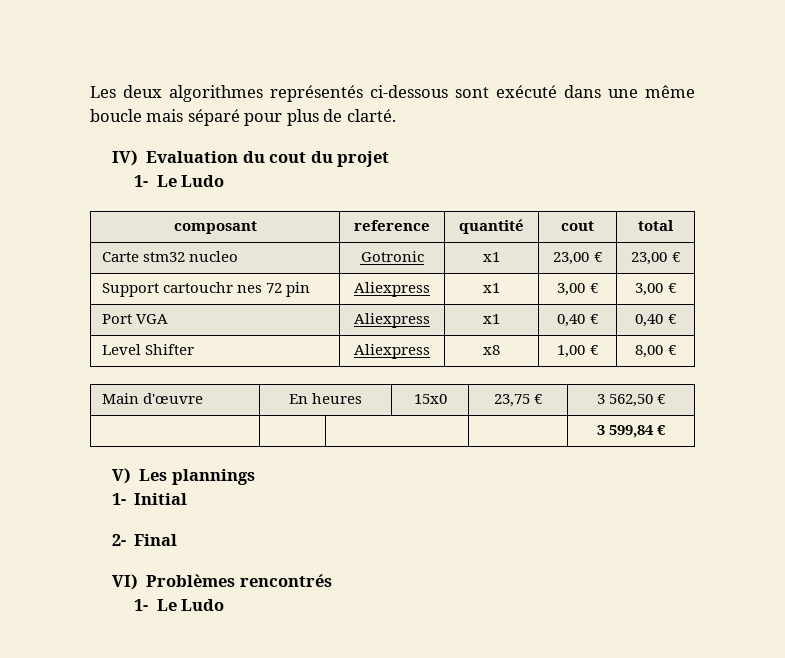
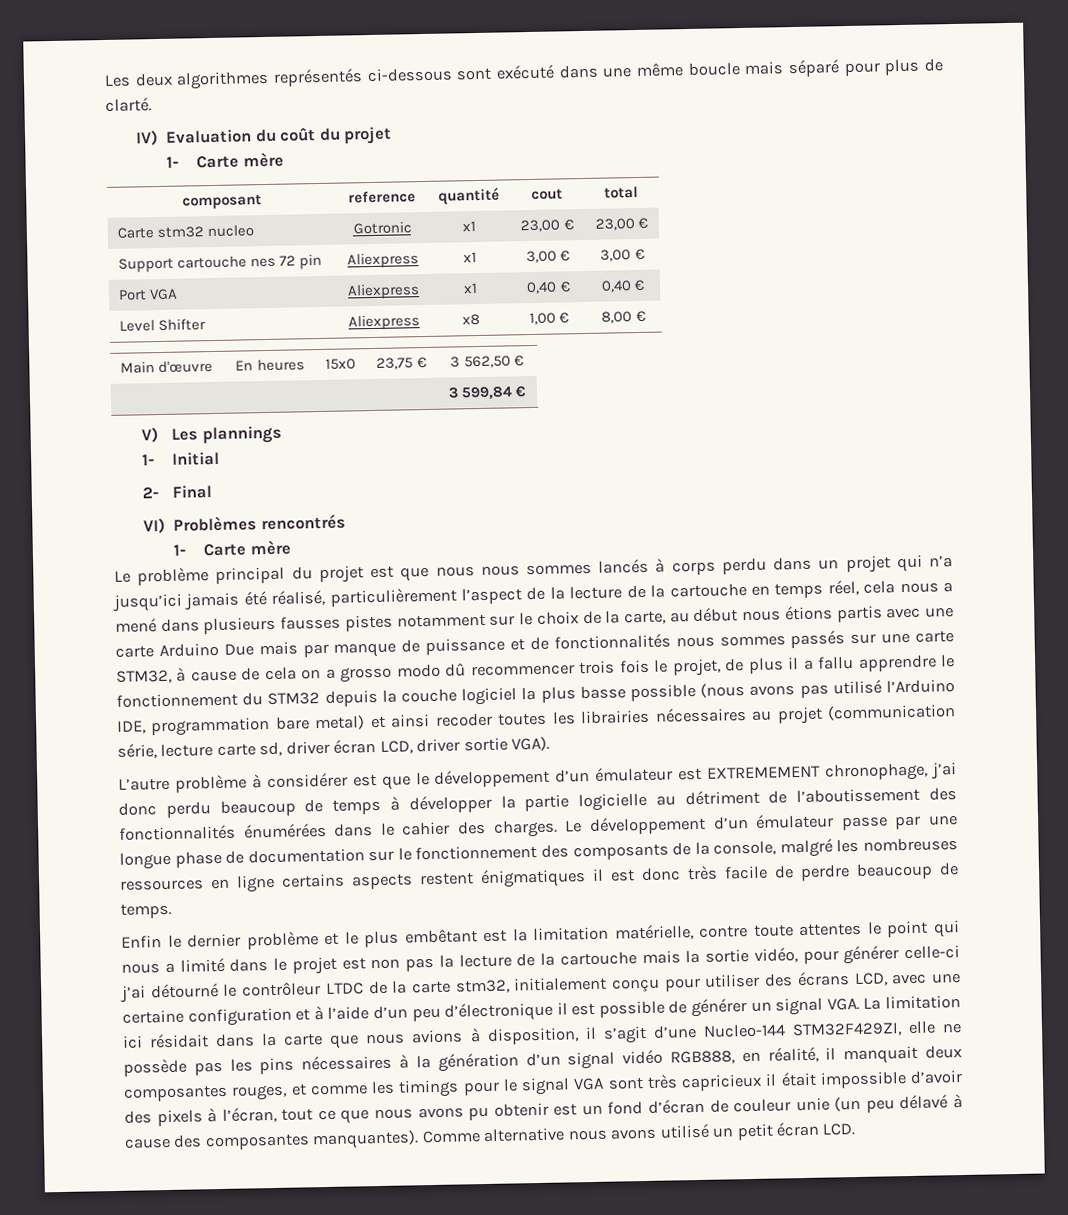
[269,152,307,163] cout -> [279,127,317,142] coût
[156,175,225,187] Le Ludo -> [196,151,284,169] Carte mère
[162,282,233,293] cartouchr -> [177,255,248,269] cartouche
[156,599,225,611] Le Ludo -> [203,539,291,557] [114,554,953,586] [112,579,953,612] [115,605,954,635] [115,630,954,658] [116,654,956,684] [116,679,956,708] [117,704,956,737] [117,736,551,759] [118,762,957,793] [118,787,958,818] [119,813,959,841] [119,837,958,870] [120,862,959,893] [120,902,172,919] [121,920,960,950] [121,945,960,975] [120,971,962,1003] [122,995,962,1027] [123,1020,962,1049] [123,1045,962,1077] [123,1070,963,1102] [124,1094,963,1127] [124,1121,857,1151] Carte mère // Le problème principal du projet est que nous nous sommes lancés à corps perdu dans un projet qui n’a jusqu’ici jamais été réalisé, particulièrement l’aspect de la lecture de la cartouche en temps réel, cela nous a mené dans plusieurs fausses pistes notamment sur le choix de la carte, au début nous étions partis avec une carte Arduino Due mais par manque de puissance et de fonctionnalités nous sommes passés sur une carte STM32, à cause de cela on a grosso modo dû recommencer trois fois le projet, de plus il a fallu apprendre le fonctionnement du STM32 depuis la couche logiciel la plus basse possible (nous avons pas utilisé l’Arduino IDE, programmation bare metal) et ainsi recoder toutes les librairies nécessaires au projet (communication série, lecture carte sd, driver écran LCD, driver sortie VGA). // L’autre problème à considérer est que le développement d’un émulateur est EXTREMEMENT chronophage, j’ai donc perdu beaucoup de temps à développer la partie logicielle au détriment de l’aboutissement des fonctionnalités énumérées dans le cahier des charges. Le développement d’un émulateur passe par une longue phase de documentation sur le fonctionnement des composants de la console, malgré les nombreuses ressources en ligne certains aspects restent énigmatiques il est donc très facile de perdre beaucoup de temps. // Enfin le dernier problème et le plus embêtant est la limitation matérielle, contre toute attentes le point qui nous a limité dans le projet est non pas la lecture de la cartouche mais la sortie vidéo, pour générer celle-ci j’ai détourné le contrôleur LTDC de la carte stm32, initialement conçu pour utiliser des écrans LCD, avec une certaine configuration et à l’aide d’un peu d’électronique il est possible de générer un signal VGA. La limitation ici résidait dans la carte que nous avions à disposition, il s’agit d’une Nucleo-144 STM32F429ZI, elle ne possède pas les pins nécessaires à la génération d’un signal vidéo RGB888, en réalité, il manquait deux composantes rouges, et comme les timings pour le signal VGA sont très capricieux il était impossible d’avoir des pixels à l’écran, tout ce que nous avons pu obtenir est un fond d’écran de couleur unie (un peu délavé à cause des composantes manquantes). Comme alternative nous avons utilisé un petit écran LCD.

